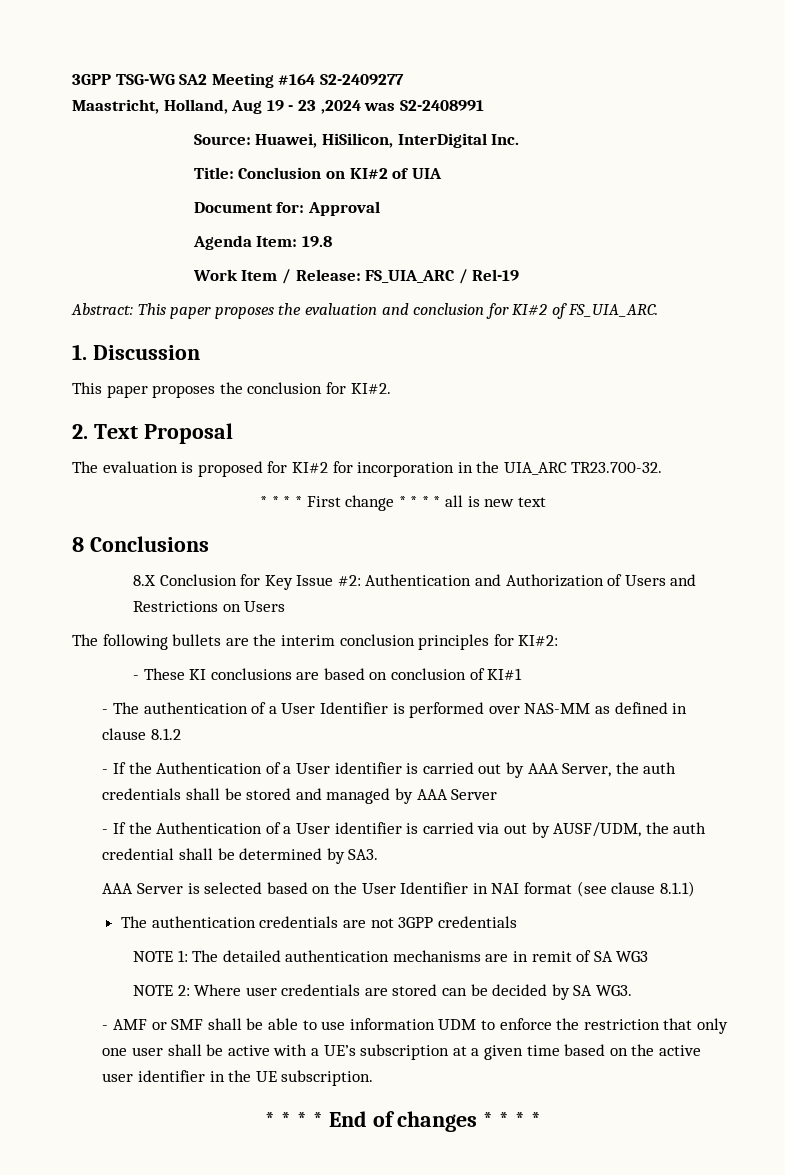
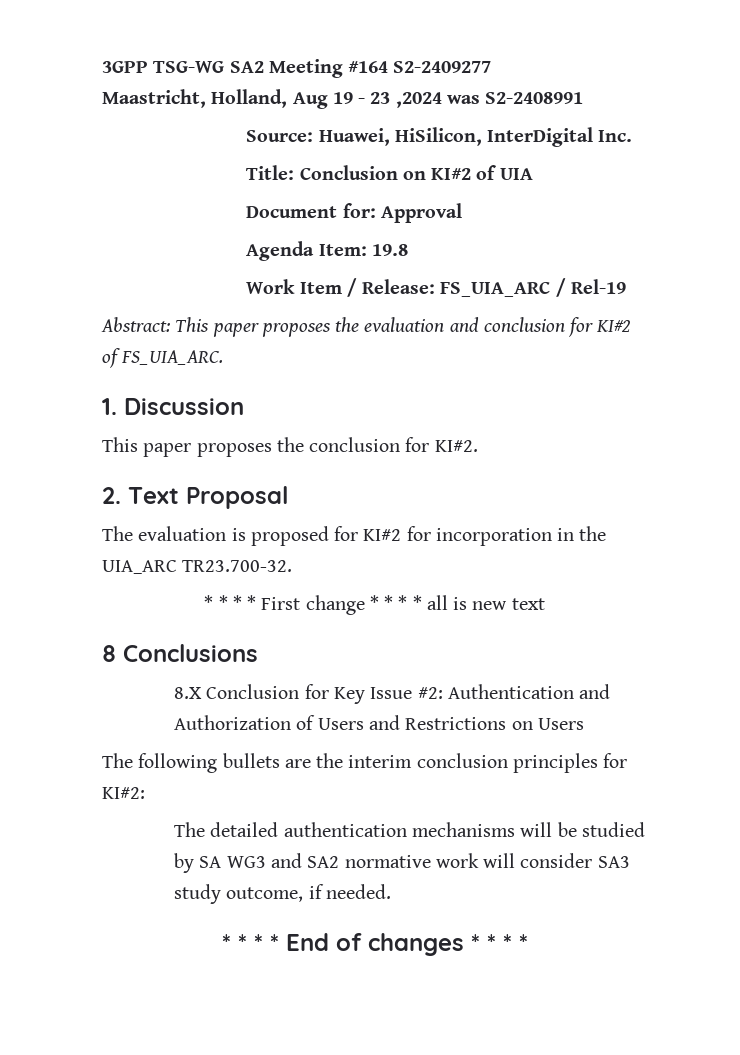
[132,668,523,680] [102,702,688,718] [102,728,182,740] [102,762,677,778] [102,788,498,804] [102,822,707,838] [102,848,379,864] [102,881,695,897] [121,916,517,928] [132,950,649,962] [132,984,633,1000] [102,1018,728,1034] [102,1044,701,1060] [102,1070,374,1086] - These KI conclusions are based on conclusion of KI#1 // - The authentication of a User Identifier is performed over NAS-MM as defined in clause 8.1.2 // - If the Authentication of a User identifier is carried out by AAA Server, the auth credentials shall be stored and managed by AAA Server // - If the Authentication of a User identifier is carried via out by AUSF/UDM, the auth credential shall be determined by SA3. // AAA Server is selected based on the User Identifier in NAI format (see clause 8.1.1) // The authentication credentials are not 3GPP credentials // NOTE 1: The detailed authentication mechanisms are in remit of SA WG3 // NOTE 2: Where user credentials are stored can be decided by SA WG3. // - AMF or SMF shall be able to use information UDM to enforce the restriction that only one user shall be active with a UE’s subscription at a given time based on the active user identifier in the UE subscription. -> [174,822,645,837] [174,853,630,873] [174,884,391,904] The detailed authentication mechanisms will be studied by SA WG3 and SA2 normative work will consider SA3 study outcome, if needed.

